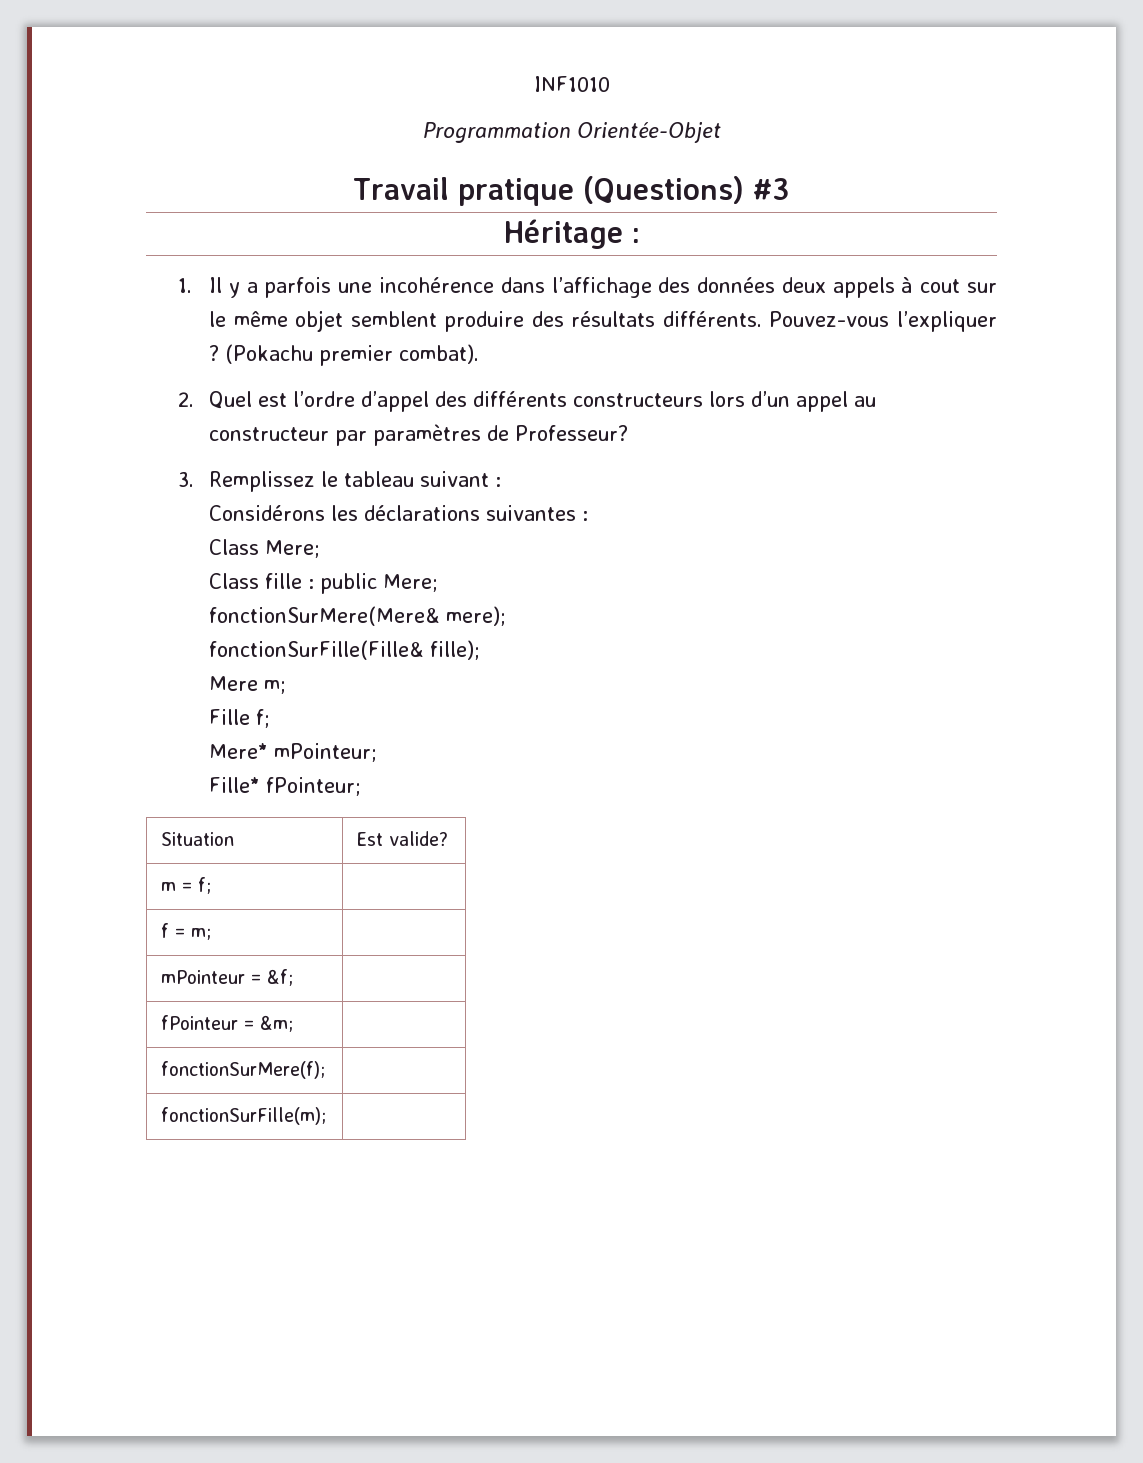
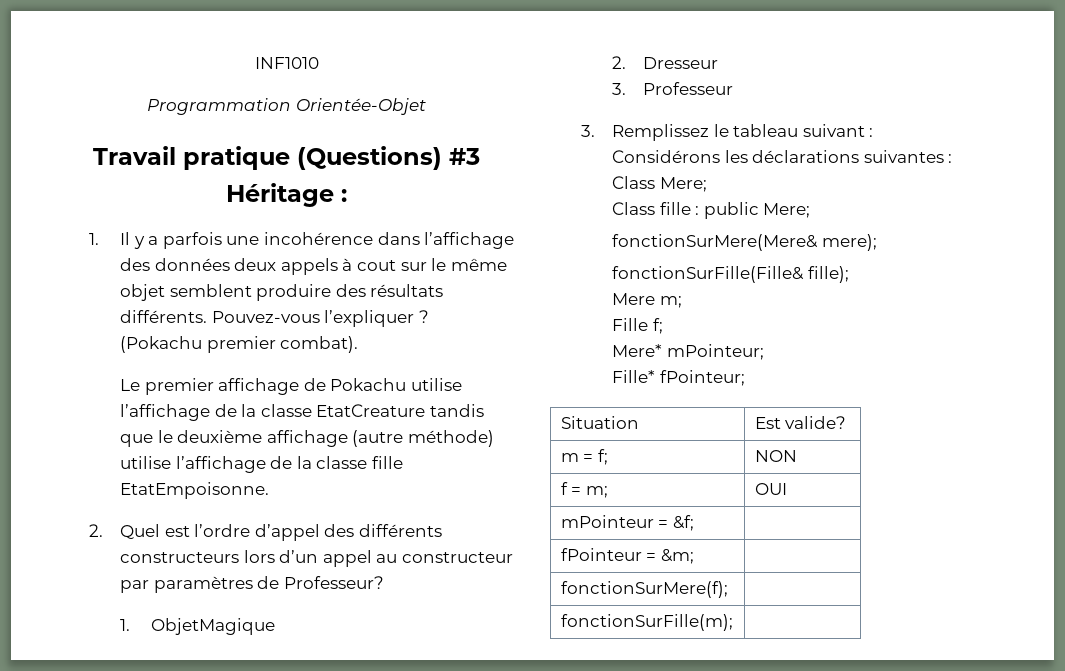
(480, 354) none -> [119,378,462,395] [119,404,484,421] [119,430,494,447] [119,456,403,473] [119,482,269,499] // Le premier affichage de Pokachu utilise l’affichage de la classe EtatCreature tandis que le deuxième affichage (autre méthode) utilise l’affichage de la classe fille EtatEmpoisonne.
(629, 433) none -> [119,618,275,635] [611,56,718,69] [611,82,733,95] // 1. ObjetMagique // 2. Dresseur // 3. Professeur
(212, 885) none -> [754,450,797,462] NON
(212, 934) none -> [754,483,787,495] OUI

